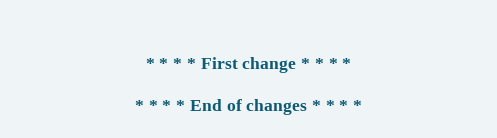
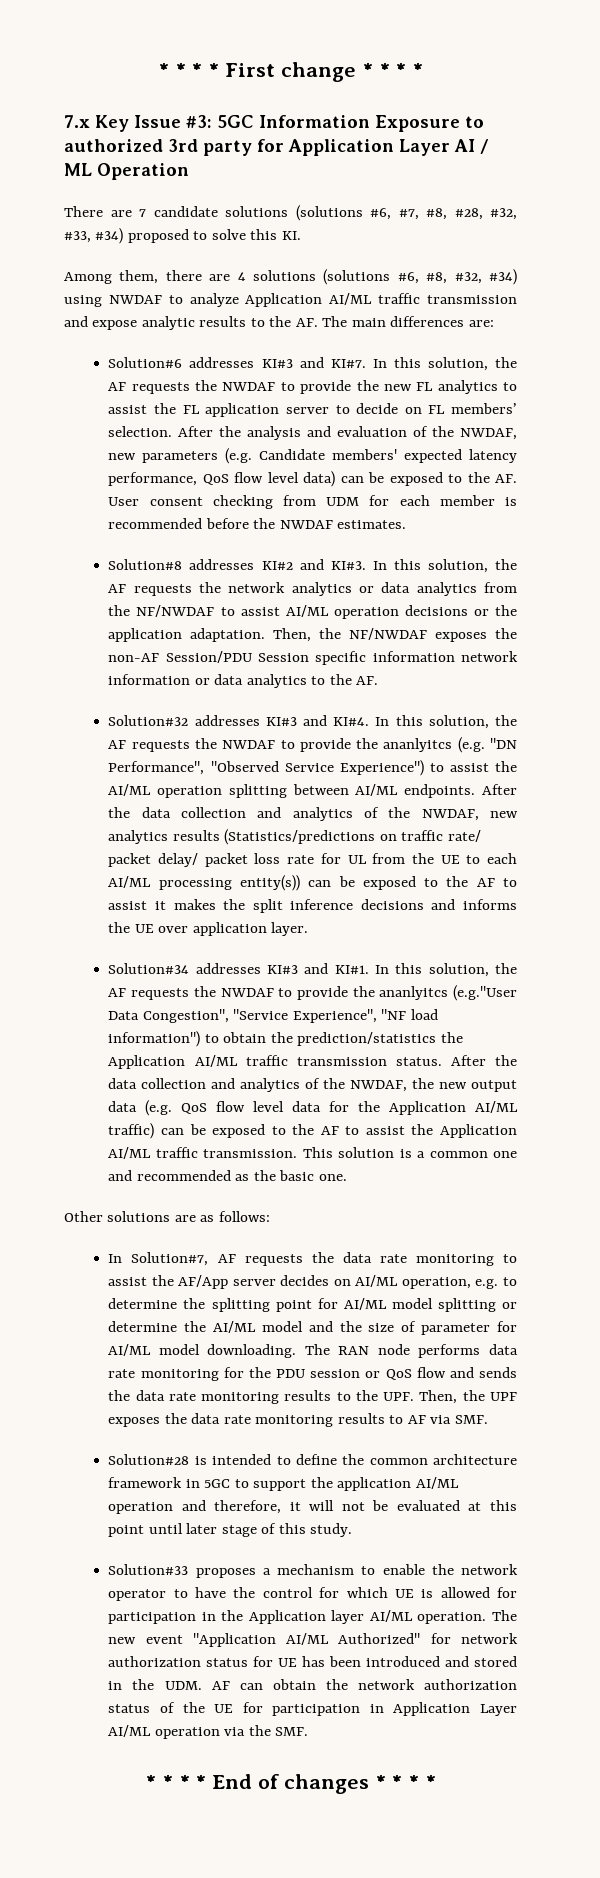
(352, 63) none -> [64,115,484,132] [64,139,488,156] [64,163,189,180] [64,205,517,221] [64,228,301,244] [64,269,517,285] [64,293,517,307] [64,316,494,330] [108,357,518,371] [108,380,518,394] [108,403,518,417] [108,426,518,440] [108,448,517,464] [108,471,517,487] [108,495,518,509] [108,518,407,529] [108,559,518,573] [108,582,518,596] [108,605,518,619] [108,628,517,642] [108,651,518,665] [108,674,379,688] [108,715,518,729] [108,737,517,753] [108,760,517,776] [108,784,517,798] [108,807,519,821] [108,829,481,845] [108,853,518,867] [108,875,517,891] [108,899,518,913] [108,922,309,936] [108,963,518,977] [108,985,518,1001] [108,1009,438,1023] [108,1031,463,1047] [108,1055,517,1069] [108,1078,517,1092] [108,1100,518,1116] [108,1123,517,1139] [108,1147,518,1159] [108,1170,347,1181] [64,1211,270,1222] [108,1252,518,1266] [108,1275,517,1289] [108,1298,518,1312] [108,1321,517,1335] [108,1344,518,1358] [108,1367,518,1381] [108,1390,517,1404] [108,1413,488,1427] [108,1454,517,1465] [108,1477,459,1491] [108,1500,517,1514] [108,1523,353,1537] [108,1564,519,1578] [108,1587,518,1601] [108,1610,517,1624] [108,1633,518,1647] [108,1656,518,1667] [108,1679,518,1690] [108,1702,518,1716] [108,1725,309,1739] // 7.x Key Issue #3: 5GC Information Exposure to authorized 3rd party for Application Layer AI / ML Operation // There are 7 candidate solutions (solutions #6, #7, #8, #28, #32, #33, #34) proposed to solve this KI. // Among them, there are 4 solutions (solutions #6, #8, #32, #34) using NWDAF to analyze Application AI/ML traffic transmission and expose analytic results to the AF. The main differences are: // Solution#6 addresses KI#3 and KI#7. In this solution, the AF requests the NWDAF to provide the new FL analytics to assist the FL application server to decide on FL members’ selection. After the analysis and evaluation of the NWDAF, new parameters (e.g. Candidate members' expected latency performance, QoS flow level data) can be exposed to the AF. User consent checking from UDM for each member is recommended before the NWDAF estimates. // Solution#8 addresses KI#2 and KI#3. In this solution, the AF requests the network analytics or data analytics from the NF/NWDAF to assist AI/ML operation decisions or the application adaptation. Then, the NF/NWDAF exposes the non-AF Session/PDU Session specific information network information or data analytics to the AF. // Solution#32 addresses KI#3 and KI#4. In this solution, the AF requests the NWDAF to provide the ananlyitcs (e.g. "DN Performance", "Observed Service Experience") to assist the AI/ML operation splitting between AI/ML endpoints. After the data collection and analytics of the NWDAF, new analytics results (Statistics/predictions on traffic rate/ packet delay/ packet loss rate for UL from the UE to each AI/ML processing entity(s)) can be exposed to the AF to assist it makes the split inference decisions and informs the UE over application layer. // Solution#34 addresses KI#3 and KI#1. In this solution, the AF requests the NWDAF to provide the ananlyitcs (e.g."User Data Congestion", "Service Experience", "NF load information") to obtain the prediction/statistics the Application AI/ML traffic transmission status. After the data collection and analytics of the NWDAF, the new output data (e.g. QoS flow level data for the Application AI/ML traffic) can be exposed to the AF to assist the Application AI/ML traffic transmission. This solution is a common one and recommended as the basic one. // Other solutions are as follows: // In Solution#7, AF requests the data rate monitoring to assist the AF/App server decides on AI/ML operation, e.g. to determine the splitting point for AI/ML model splitting or determine the AI/ML model and the size of parameter for AI/ML model downloading. The RAN node performs data rate monitoring for the PDU session or QoS flow and sends the data rate monitoring results to the UPF. Then, the UPF exposes the data rate monitoring results to AF via SMF. // Solution#28 is intended to define the common architecture framework in 5GC to support the application AI/ML operation and therefore, it will not be evaluated at this point until later stage of this study. // Solution#33 proposes a mechanism to enable the network operator to have the control for which UE is allowed for participation in the Application layer AI/ML operation. The new event "Application AI/ML Authorized" for network authorization status for UE has been introduced and stored in the UDM. AF can obtain the network authorization status of the UE for participation in Application Layer AI/ML operation via the SMF.

